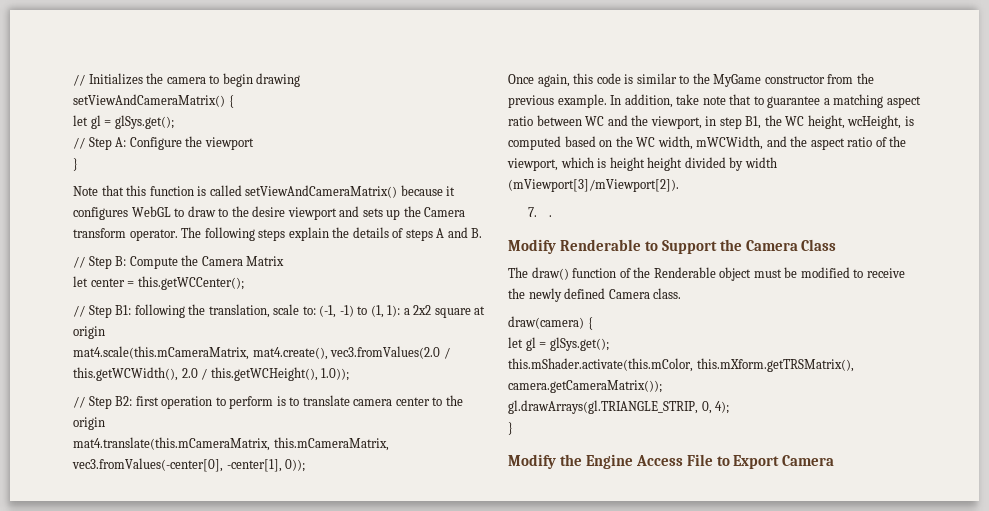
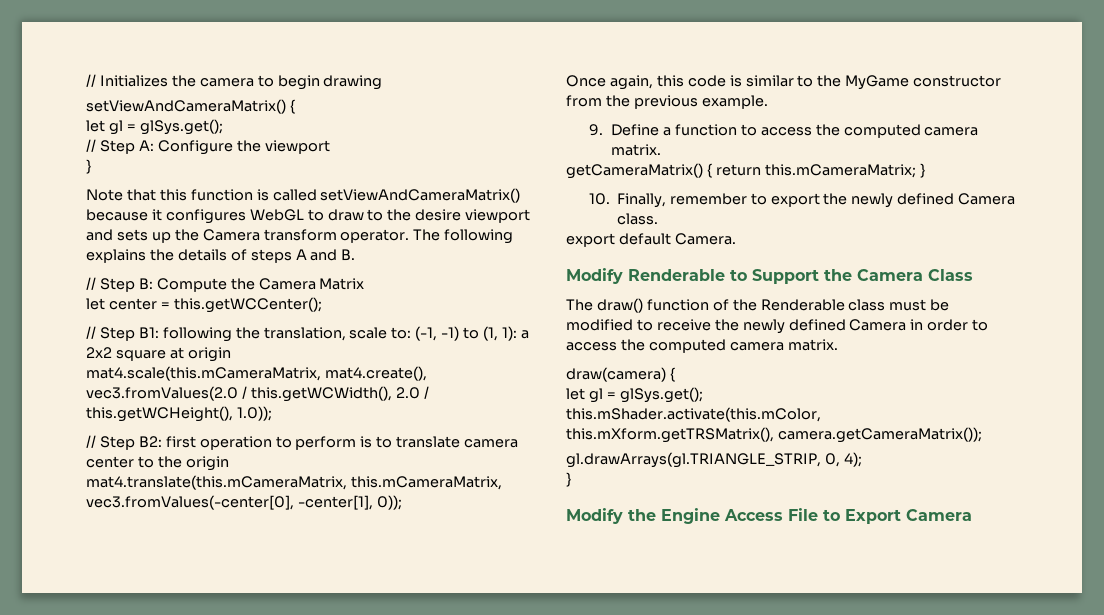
[258,227,329,241] steps explain -> [86,249,146,263] explains
[610,94,921,108] [508,115,914,129] [508,136,907,150] [507,157,777,171] [508,179,679,192] [528,207,552,217] In addition, take note that to guarantee a matching aspect ratio between WC and the viewport, in step B1, the WC height, wcHeight, is computed based on the WC width, mWCWidth, and the aspect ratio of the viewport, which is height height divided by width (mViewport[3]/mViewport[2]). // 7. . -> [588,124,979,138] [611,144,662,156] [566,163,925,179] [588,193,1016,208] [616,213,658,225] [566,233,736,247] // 9. Define a function to access the computed camera matrix. // getCameraMatrix() { return this.mCameraMatrix; } // 10. Finally, remember to export the newly defined Camera class. // export default Camera.
[719,267,752,281] object -> [848,299,886,311] class
[653,288,682,299] class. -> [910,319,989,331] [566,339,838,353] in order to access the computed camera matrix.

